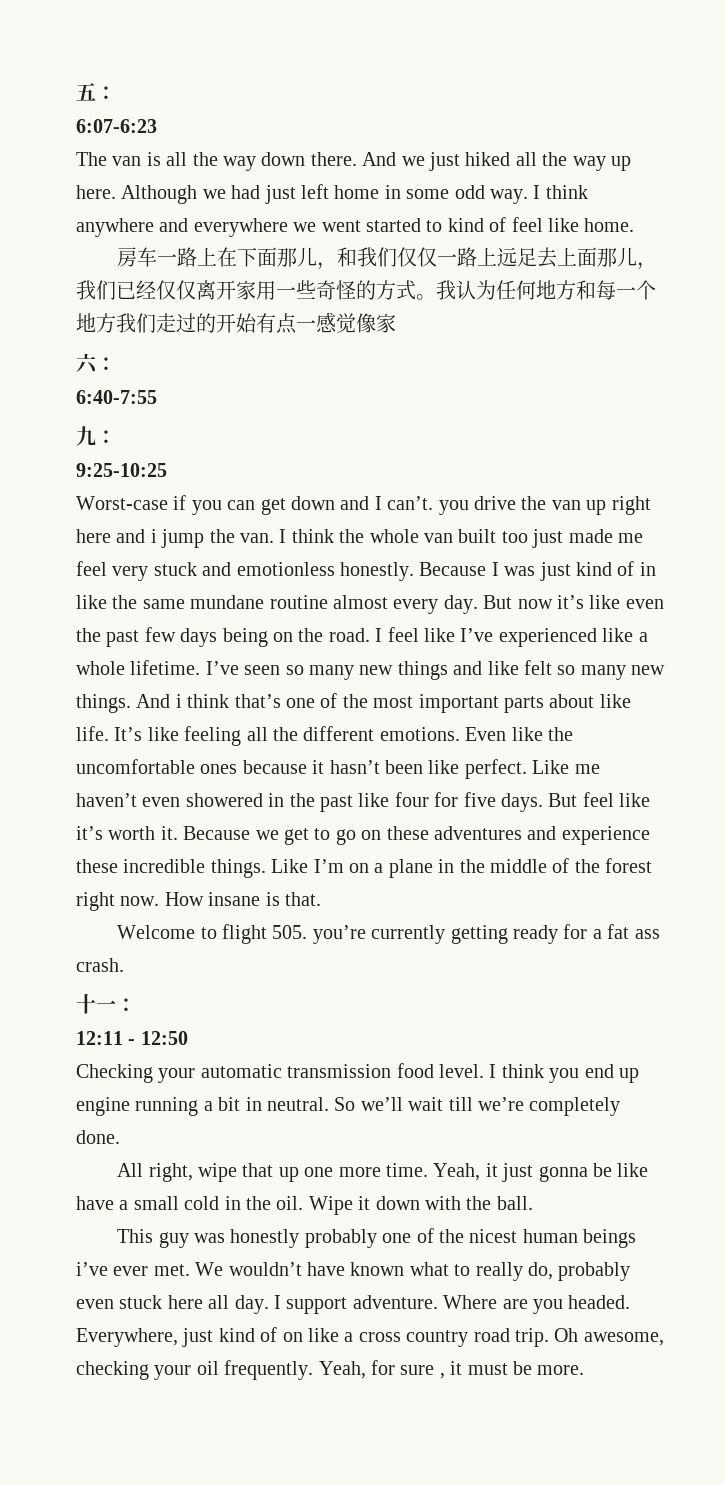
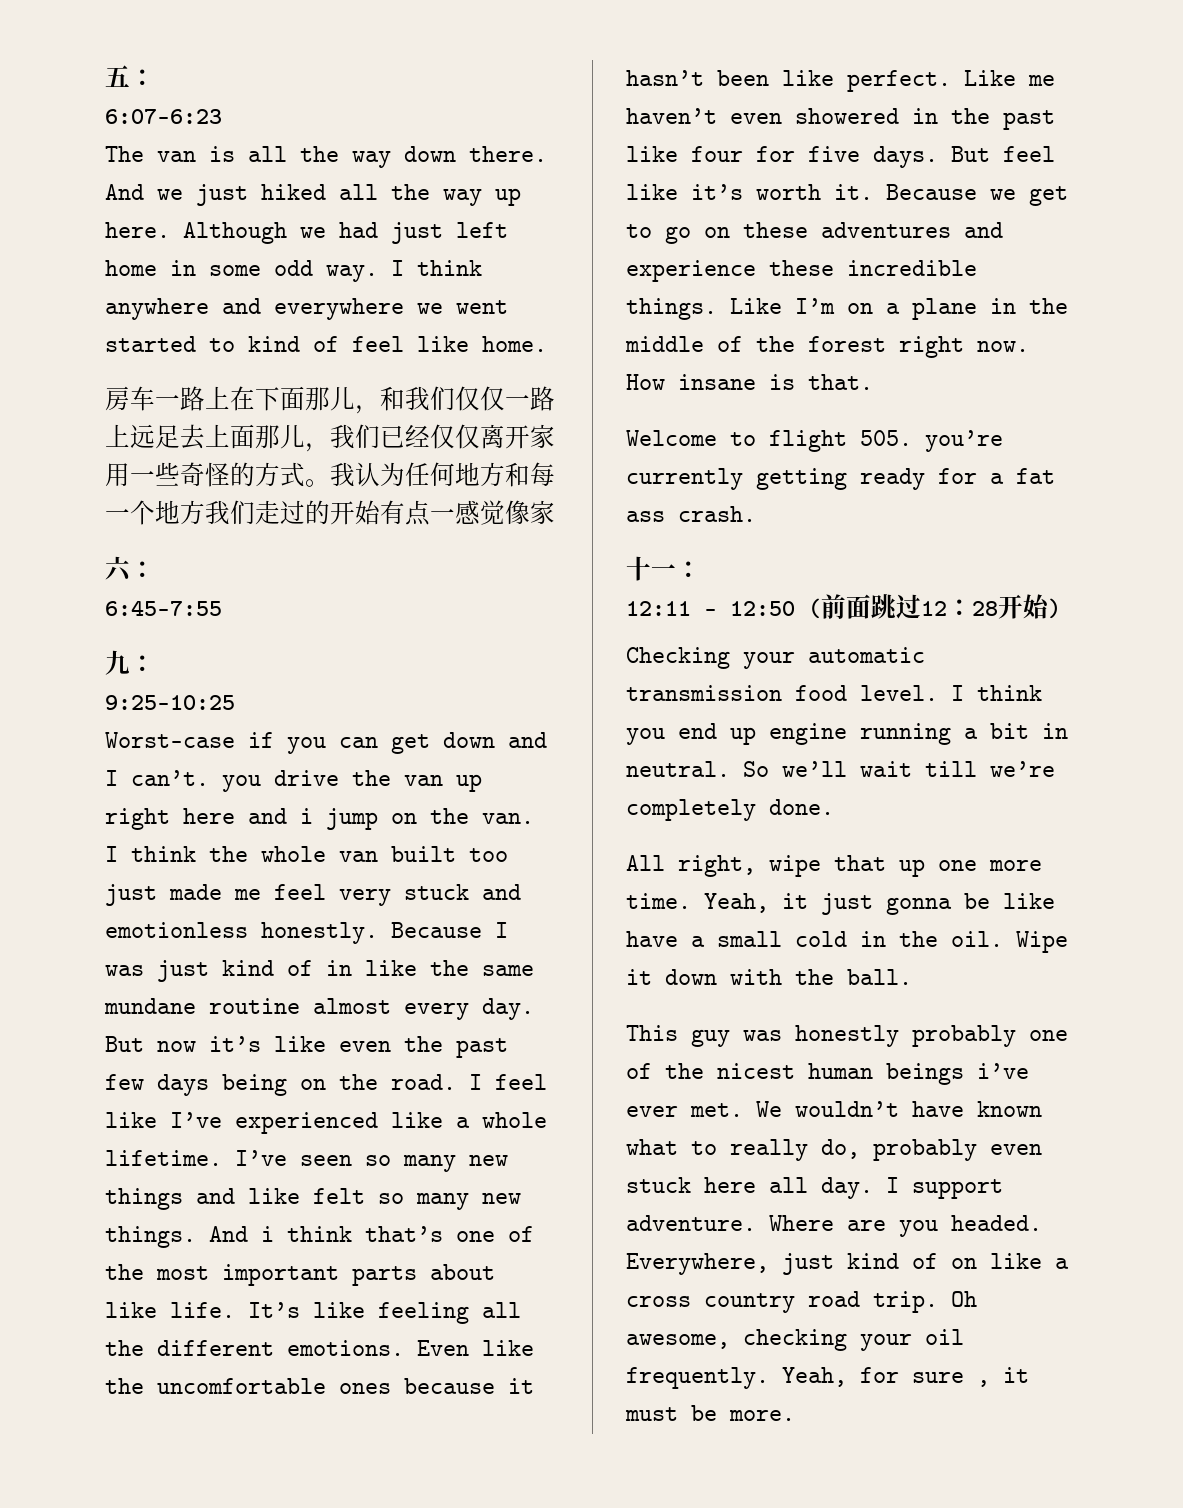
[76,390,157,404] 6:40-7:55 -> [105,601,222,616] 6:45-7:55
(205, 538) none -> [391,813,417,824] on
(188, 1038) none -> [808,594,1061,619] (前面跳过12：28开始)

